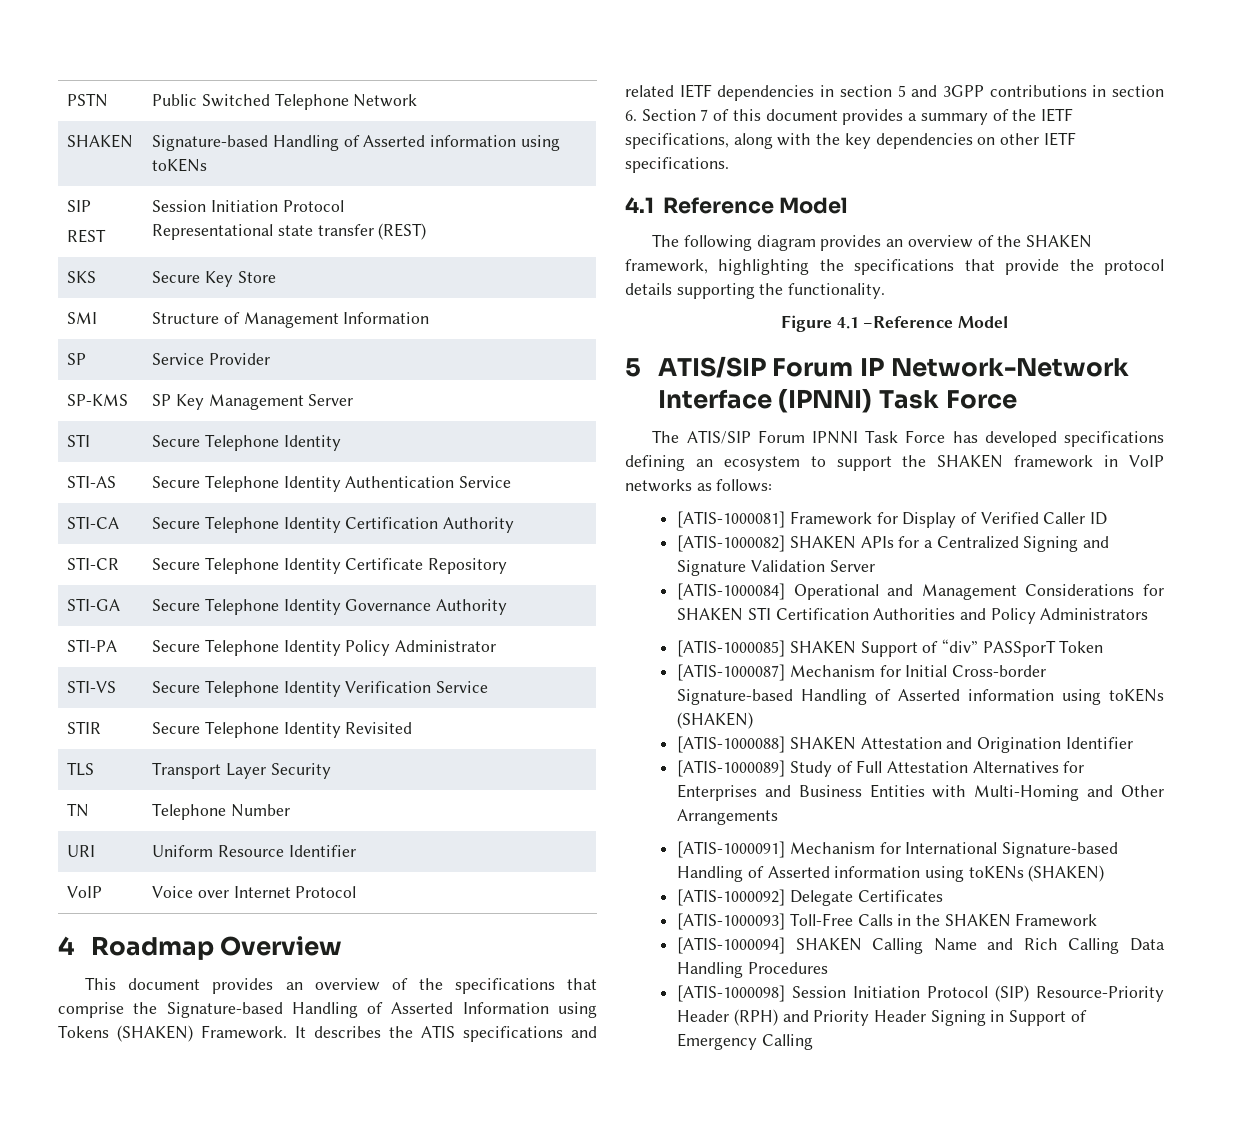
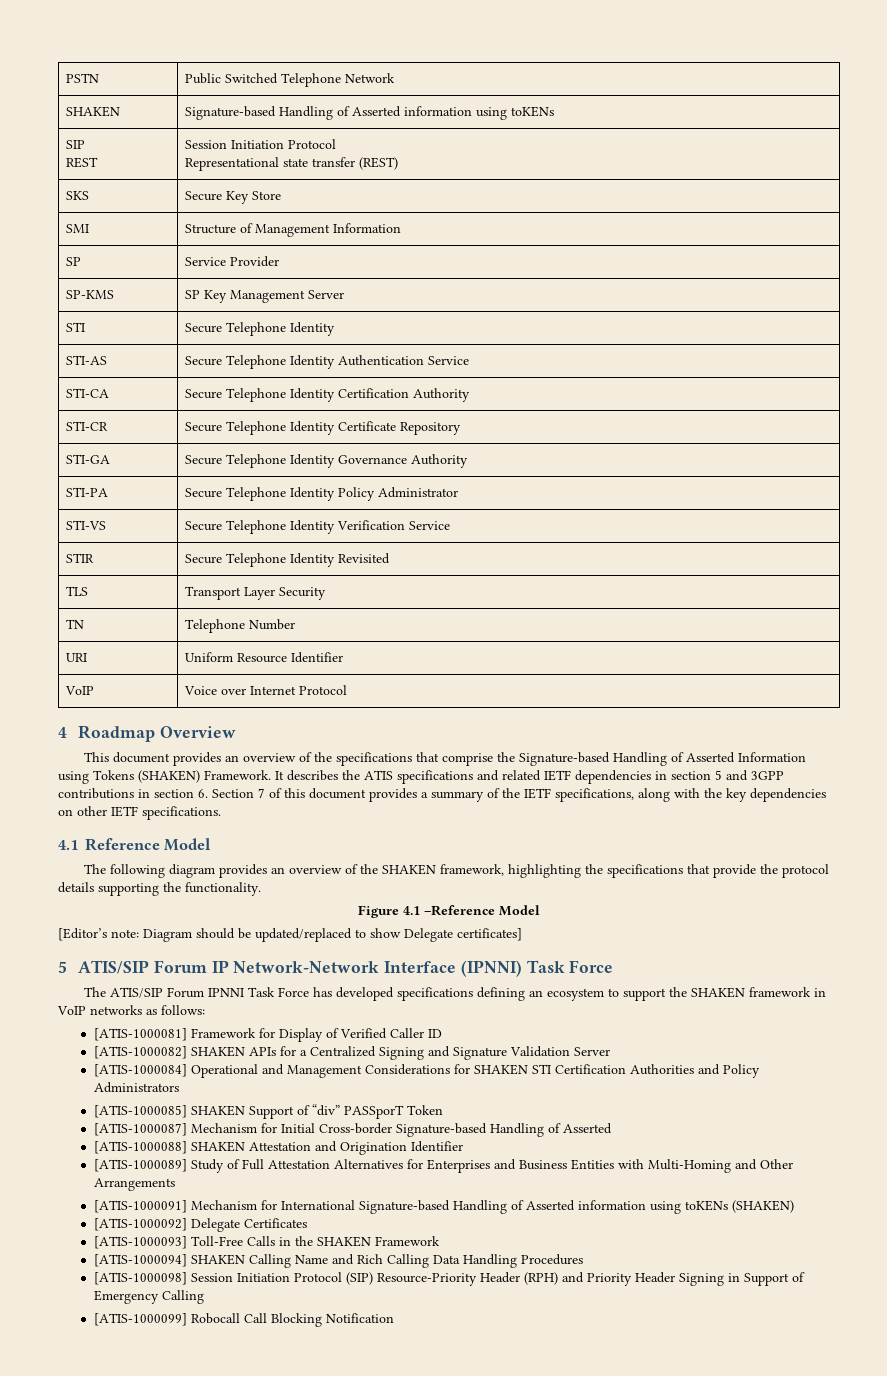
(1009, 322) none -> [58,928,522,942] // [Editor’s note: Diagram should be updated/replaced to show Delegate certificates]
[968,688,1164,705] [677,712,754,729] information using toKENs (SHAKEN) -> (612, 1128) none
(813, 1042) none -> [93,1313,394,1327] // [ATIS-1000099] Robocall Call Blocking Notification

